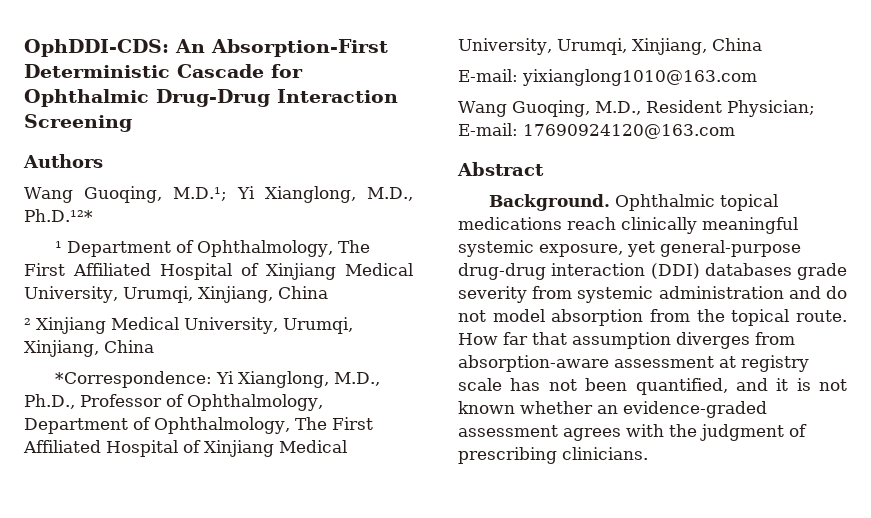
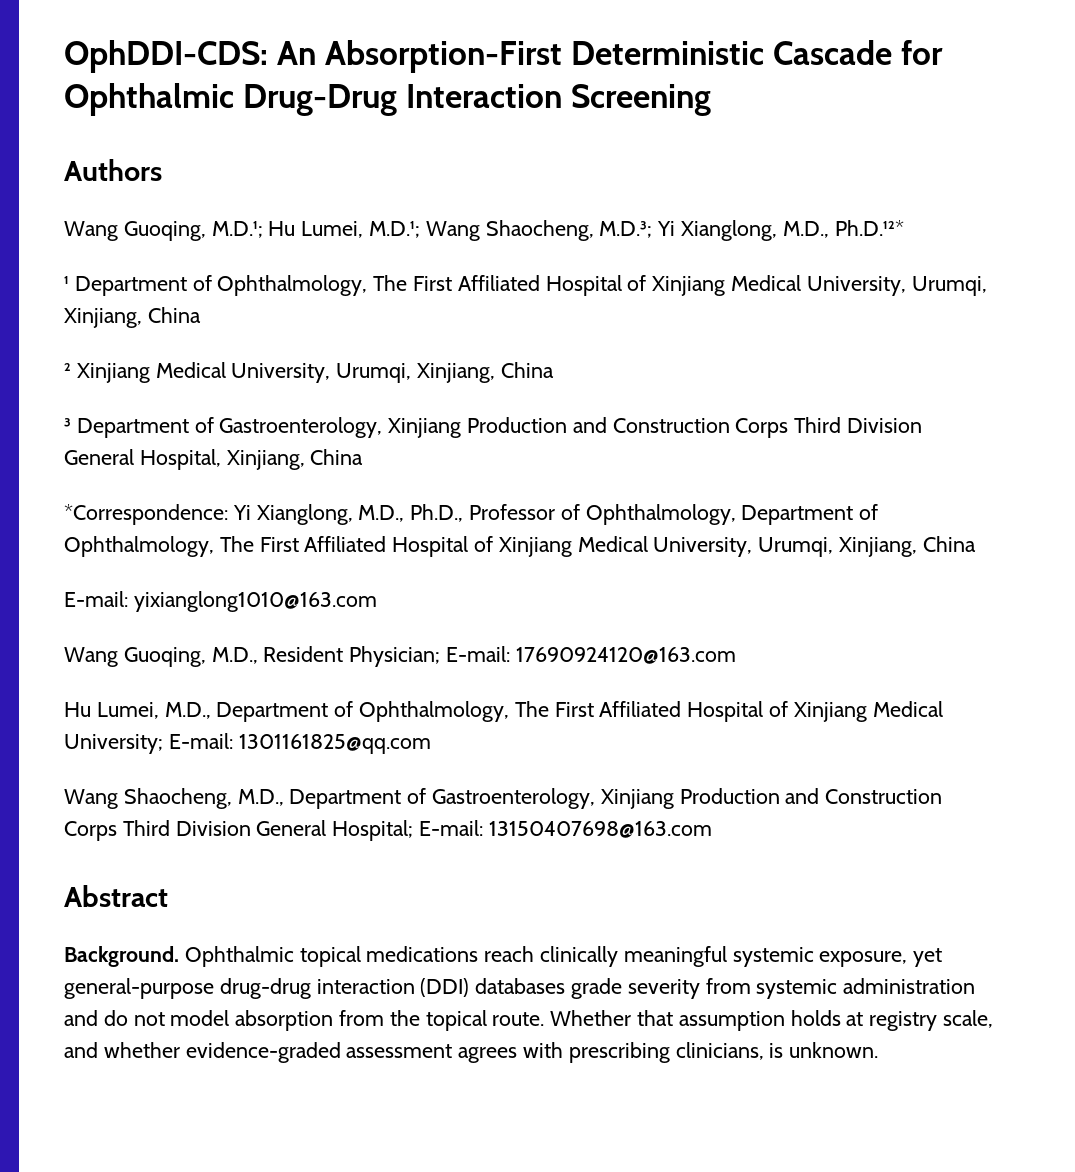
(227, 194) none -> [268,220,653,241] Hu Lumei, M.D.¹; Wang Shaocheng, M.D.³;
(154, 346) none -> [64,417,923,438] [64,449,364,470] // ³ Department of Gastroenterology, Xinjiang Production and Construction Corps Third Division General Hospital, Xinjiang, China
(735, 131) none -> [64,701,943,722] [64,733,431,754] [64,788,943,809] [64,820,712,841] // Hu Lumei, M.D., Department of Ophthalmology, The First Affiliated Hospital of Xinjiang Medical University; E-mail: 1301161825@qq.com // Wang Shaocheng, M.D., Department of Gastroenterology, Xinjiang Production and Construction Corps Third Division General Hospital; E-mail: 13150407698@163.com
[458,332,795,349] [458,355,809,372] [458,378,847,395] [458,401,767,418] [458,424,807,441] [458,447,648,464] How far that assumption diverges from absorption-aware assessment at registry scale has not been quantified, and it is not known whether an evidence-graded assessment agrees with the judgment of prescribing clinicians. -> [550,1010,994,1031] [64,1042,879,1063] Whether that assumption holds at registry scale, and whether evidence-graded assessment agrees with prescribing clinicians, is unknown.

